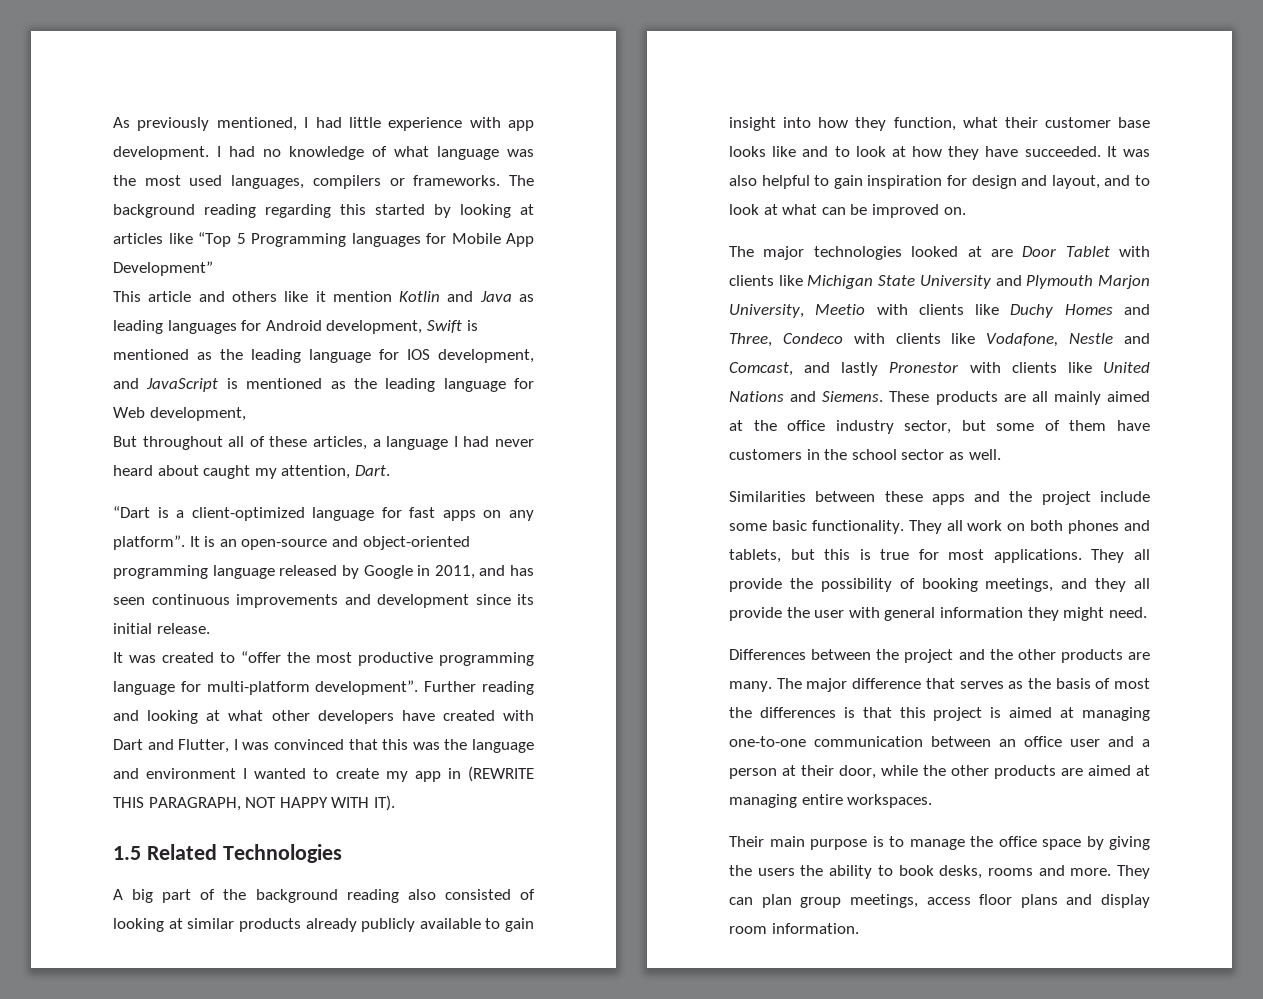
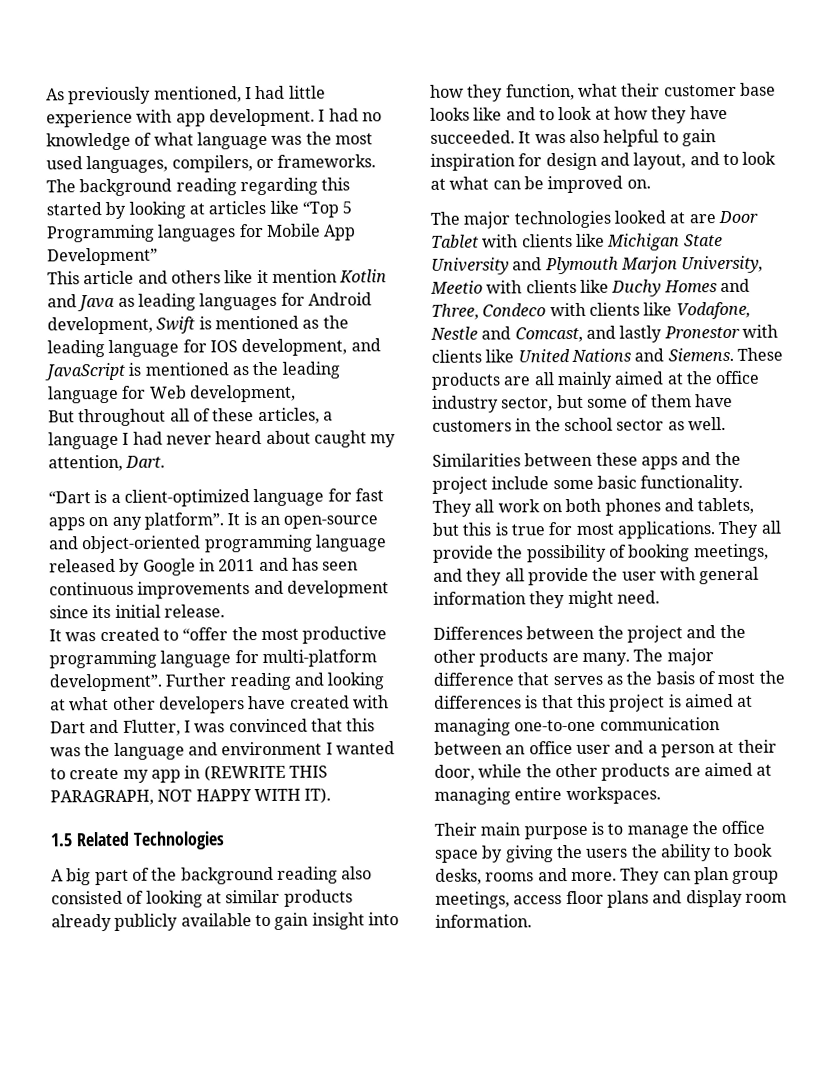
[312,175,381,189] compilers -> [171,155,253,173] compilers,
[434,565,475,579] 2011, -> [218,559,256,572] 2011

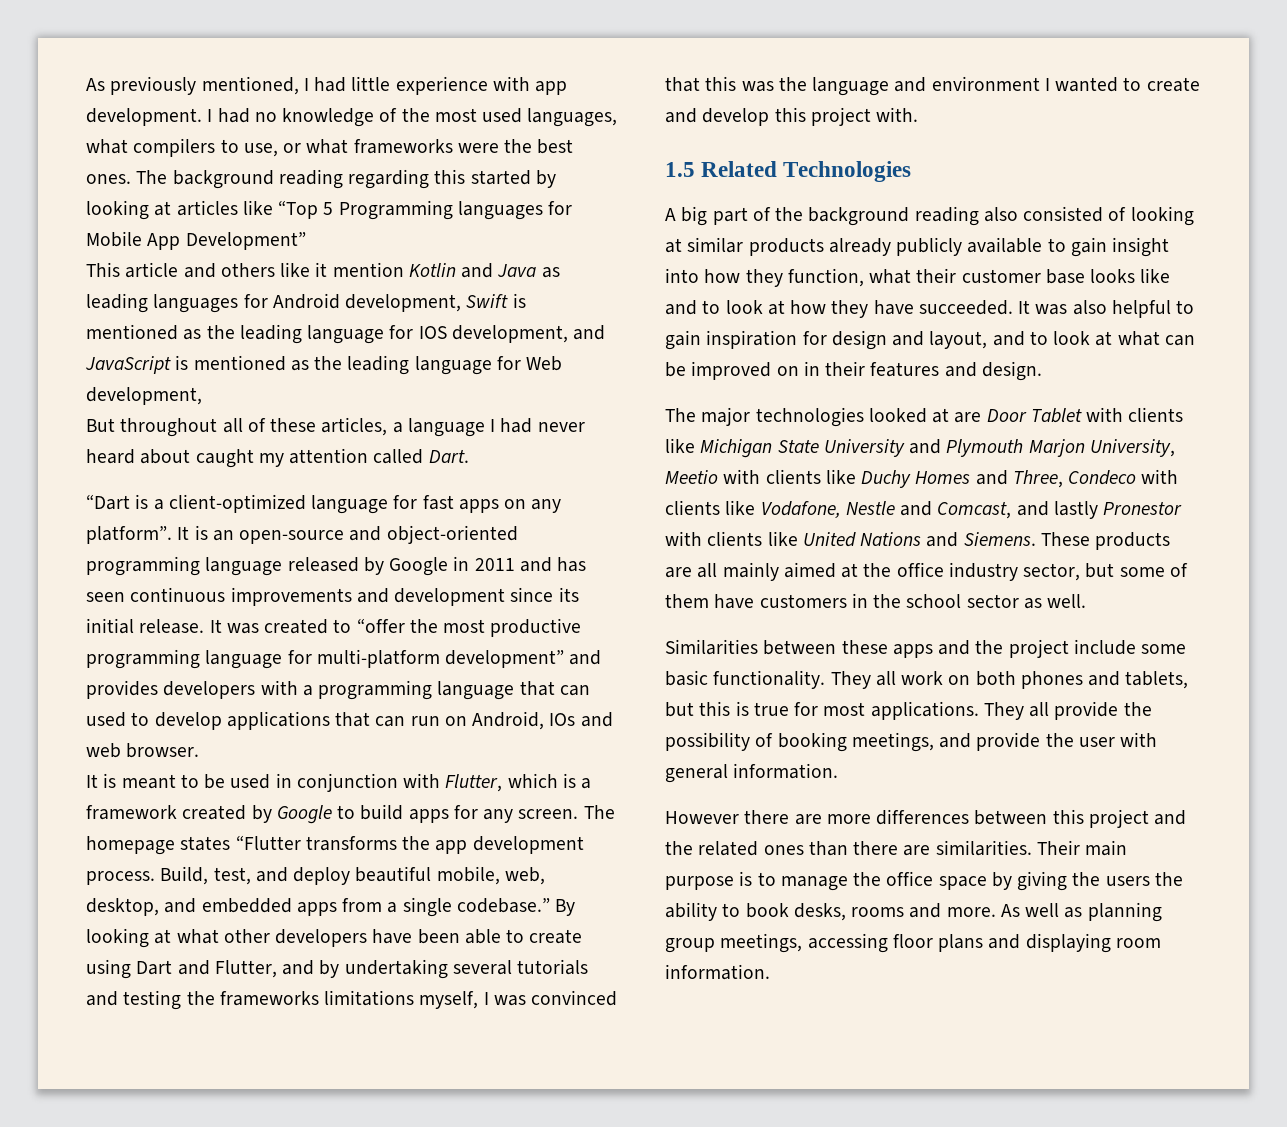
[153,131,303,150] what language was -> (398, 115) none
[171,154,377,173] compilers, or frameworks. -> [86,138,574,157] [86,174,131,184] what compilers to use, or what frameworks were the best ones.
[48,454,123,472] attention, -> [289,448,424,464] attention called
(225, 611) // -> (205, 626) none
[49,672,324,692] development”. Further reading and -> [445,650,602,668] [86,680,590,700] [86,711,613,730] [86,743,200,758] [86,773,592,792] [86,804,615,824] [86,835,584,855] [86,866,545,885] [86,897,576,917] development” and provides developers with a programming language that can used to develop applications that can run on Android, IOs and web browser. // It is meant to be used in conjunction with Flutter, which is a framework created by Google to build apps for any screen. The homepage states “Flutter transforms the app development process. Build, test, and deploy beautiful mobile, web, desktop, and embedded apps from a single codebase.” By
[289,695,389,709] [50,719,181,736] created with Dart and Flutter, -> [417,929,583,944] [86,959,589,979] [86,990,479,1010] been able to create using Dart and Flutter, and by undertaking several tutorials and testing the frameworks limitations myself,
[122,764,328,783] [50,787,332,806] my app in (REWRITE THIS PARAGRAPH, NOT HAPPY WITH IT). -> [665,107,919,126] and develop this project with.
[626,179,651,189] on. -> [776,361,1042,381] on in their features and design.
[466,568,525,586] they all -> (972, 740) none
[433,590,660,609] [433,624,746,643] [433,648,714,667] [433,670,785,686] [434,693,754,712] [434,717,720,736] [434,739,777,758] [434,762,773,781] [434,786,661,805] information they might need. // Differences between the project and the other products are many. The major difference that serves as the basis of most the differences is that this project is aimed at managing one-to-one communication between an office user and a person at their door, while the other products are aimed at managing entire workspaces. // -> [733,763,839,779] [665,809,1187,828] [665,840,1032,856] information. // However there are more differences between this project and the related ones than there are similarities.
[620,866,729,885] They can plan -> [1000,902,1162,922] As well as planning
[513,895,563,905] access -> [807,933,888,953] accessing
[685,889,743,908] display -> [1025,933,1111,953] displaying

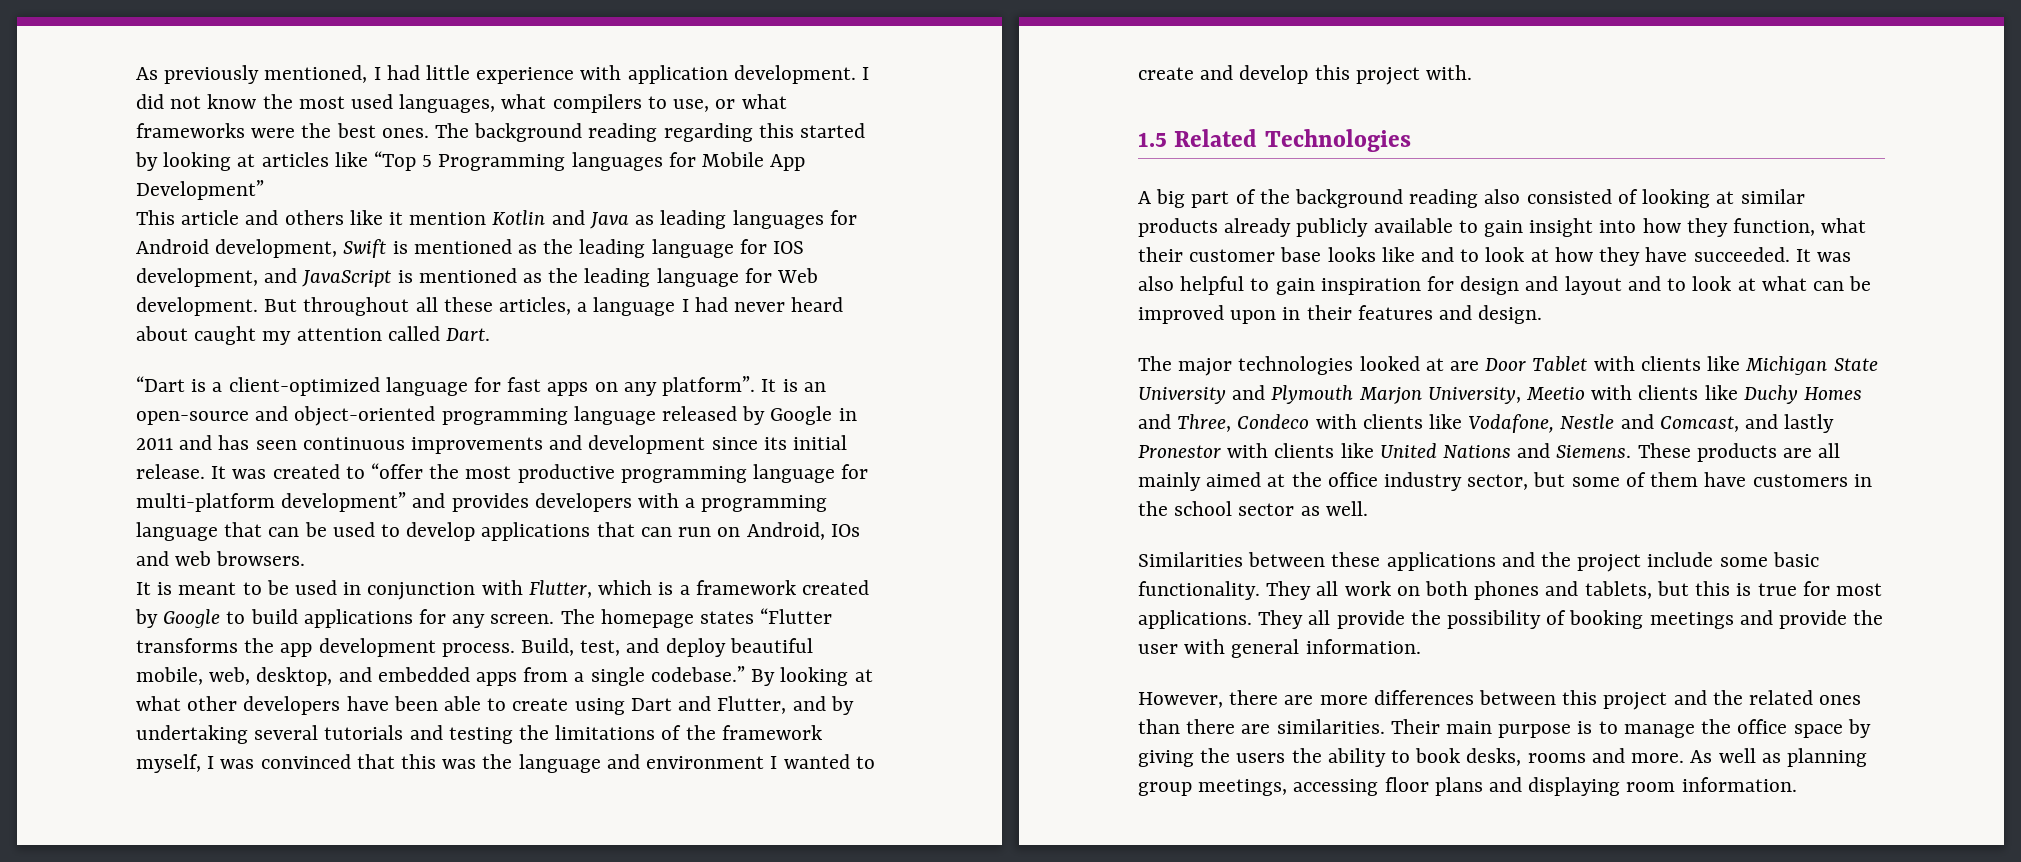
[535,81,568,95] app -> [627,65,728,84] application
[217,108,398,127] had no knowledge of -> [136,94,257,109] did not know
[86,387,202,405] development, // -> [136,297,258,316] development.
[247,418,266,432] of -> (438, 304) none
(590, 690) none -> [304,522,327,537] be
[126,743,200,758] browser. -> [216,551,306,566] browsers.
[408,809,449,823] apps -> [303,609,413,628] applications
[219,990,415,1006] frameworks limitations -> [555,725,822,740] limitations of the framework
[929,331,988,349] layout, -> [1564,276,1622,295] layout
[776,366,799,376] on -> [1230,310,1277,324] upon
[892,644,933,658] apps -> [1386,552,1496,571] applications
[851,732,934,752] meetings, -> [1649,612,1734,629] meetings
[665,811,739,824] However -> [1138,692,1223,708] However,

